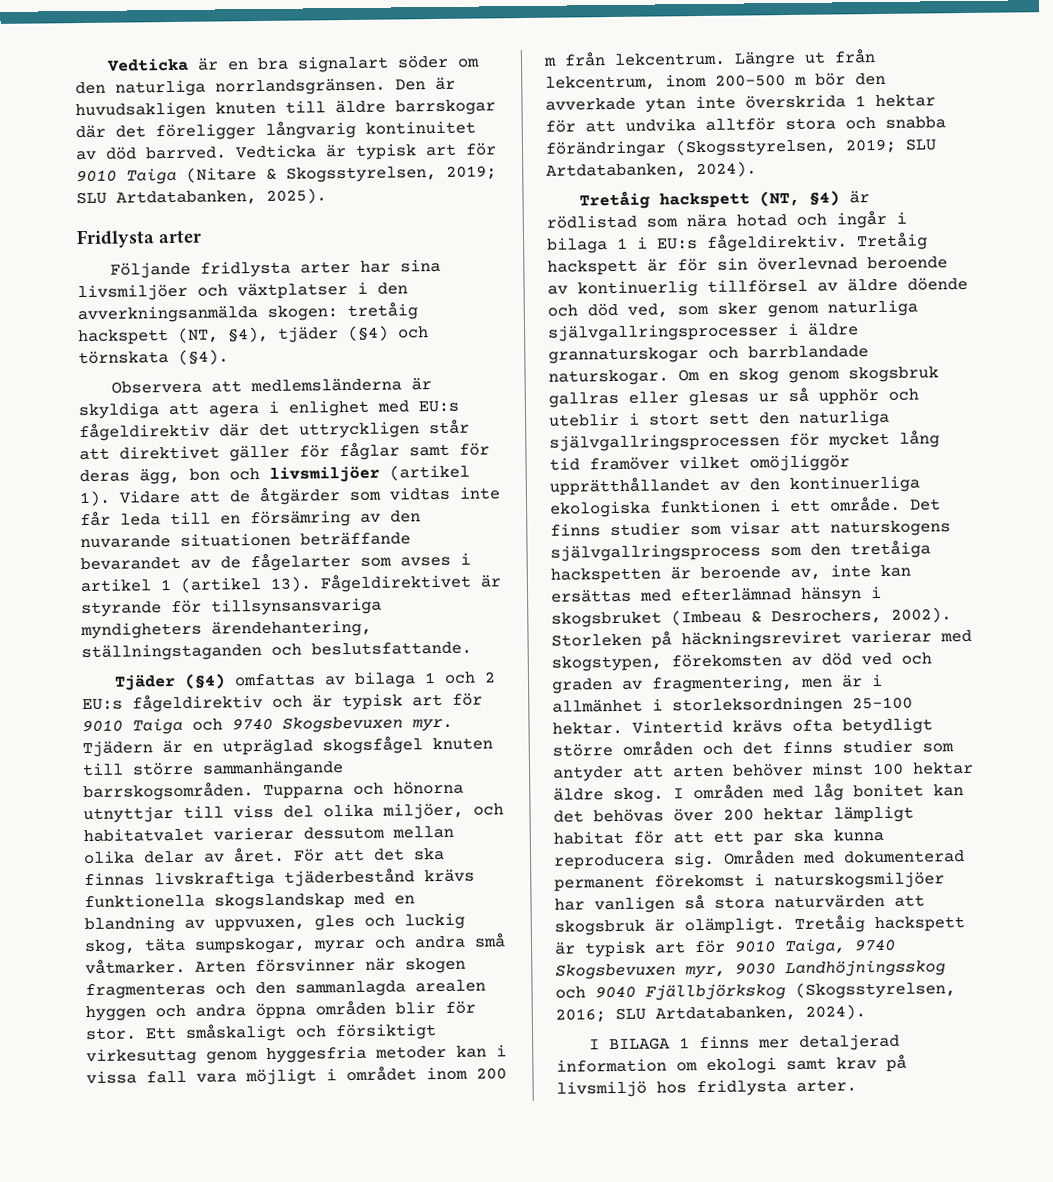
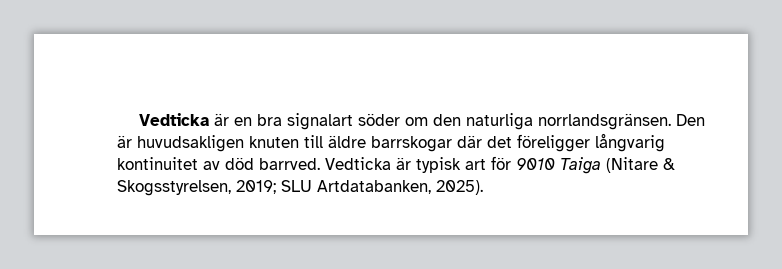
[76,229,203,249] [109,258,441,279] [77,281,408,302] [77,302,418,324] [78,325,429,346] [78,349,229,365] [110,377,432,394] [78,399,459,420] [79,419,470,442] [79,442,490,462] [79,464,470,485] [79,486,500,507] [80,509,421,528] [80,531,411,549] [80,552,471,572] [80,573,501,593] [81,597,382,618] [80,619,372,640] [81,641,472,662] [113,671,496,691] [82,692,483,713] [82,716,453,735] [82,736,493,758] [82,760,344,778] [83,780,464,802] [83,802,504,824] [83,825,454,843] [83,847,445,865] [84,868,475,889] [84,892,415,910] [84,912,465,934] [84,933,506,956] [85,957,466,975] [85,979,486,1000] [85,1000,476,1022] [85,1023,437,1042] [86,1044,507,1066] [86,1066,507,1086] [543,49,876,68] [545,72,886,91] [545,94,936,113] [545,116,946,133] [545,138,937,158] [546,161,757,179] [578,190,870,210] [546,210,907,229] [546,232,928,254] [547,256,948,276] [547,276,968,298] [547,299,918,318] [547,322,859,342] [548,345,869,364] [548,366,939,386] [548,387,919,408] [548,409,890,427] [549,430,940,452] [549,454,850,472] [549,475,920,496] [549,496,941,518] [550,520,951,537] [550,540,931,562] [550,564,911,584] [550,585,882,603] [551,607,952,628] [551,629,972,649] [551,652,932,672] [551,673,883,694] [552,696,913,715] [552,717,933,735] [552,739,954,757] [552,761,974,782] [553,783,964,804] [553,805,914,823] [553,828,884,846] [553,849,965,870] [554,871,945,892] [554,893,925,914] [554,915,965,936] [554,938,896,958] [555,959,946,980] [555,981,956,1001] [555,1004,866,1023] [588,1033,900,1051] [556,1054,907,1074] [556,1079,857,1098] // Fridlysta arter // Följande fridlysta arter har sina livsmiljöer och växtplatser i den avverkningsanmälda skogen: tretåig hackspett (NT, §4), tjäder (§4) och törnskata (§4). // Observera att medlemsländerna är skyldiga att agera i enlighet med EU:s fågeldirektiv där det uttryckligen står att direktivet gäller för fåglar samt för deras ägg, bon och livsmiljöer (artikel 1). Vidare att de åtgärder som vidtas inte får leda till en försämring av den nuvarande situationen beträffande bevarandet av de fågelarter som avses i artikel 1 (artikel 13). Fågeldirektivet är styrande för tillsynsansvariga myndigheters ärendehantering, ställningstaganden och beslutsfattande. // Tjäder (§4) omfattas av bilaga 1 och 2 EU:s fågeldirektiv och är typisk art för 9010 Taiga och 9740 Skogsbevuxen myr. Tjädern är en utpräglad skogsfågel knuten till större sammanhängande barrskogsområden. Tupparna och hönorna utnyttjar till viss del olika miljöer, och habitatvalet varierar dessutom mellan olika delar av året. För att det ska finnas livskraftiga tjäderbestånd krävs funktionella skogslandskap med en blandning av uppvuxen, gles och luckig skog, täta sumpskogar, myrar och andra små våtmarker. Arten försvinner när skogen fragmenteras och den sammanlagda arealen hyggen och andra öppna områden blir för stor. Ett småskaligt och försiktigt virkesuttag genom hyggesfria metoder kan i vissa fall vara möjligt i området inom 200 m från lekcentrum. Längre ut från lekcentrum, inom 200–500 m bör den avverkade ytan inte överskrida 1 hektar för att undvika alltför stora och snabba förändringar (Skogsstyrelsen, 2019; SLU Artdatabanken, 2024). // Tretåig hackspett (NT, §4) är rödlistad som nära hotad och ingår i bilaga 1 i EU:s fågeldirektiv. Tretåig hackspett är för sin överlevnad beroende av kontinuerlig tillförsel av äldre döende och död ved, som sker genom naturliga självgallringsprocesser i äldre grannaturskogar och barrblandade naturskogar. Om en skog genom skogsbruk gallras eller glesas ur så upphör och uteblir i stort sett den naturliga självgallringsprocessen för mycket lång tid framöver vilket omöjliggör upprätthållandet av den kontinuerliga ekologiska funktionen i ett område. Det finns studier som visar att naturskogens självgallringsprocess som den tretåiga hackspetten är beroende av, inte kan ersättas med efterlämnad hänsyn i skogsbruket (Imbeau & Desrochers, 2002). Storleken på häckningsreviret varierar med skogstypen, förekomsten av död ved och graden av fragmentering, men är i allmänhet i storleksordningen 25–100 hektar. Vintertid krävs ofta betydligt större områden och det finns studier som antyder att arten behöver minst 100 hektar äldre skog. I områden med låg bonitet kan det behövas över 200 hektar lämpligt habitat för att ett par ska kunna reproducera sig. Områden med dokumenterad permanent förekomst i naturskogsmiljöer har vanligen så stora naturvärden att skogsbruk är olämpligt. Tretåig hackspett är typisk art för 9010 Taiga, 9740 Skogsbevuxen myr, 9030 Landhöjningsskog och 9040 Fjällbjörkskog (Skogsstyrelsen, 2016; SLU Artdatabanken, 2024). // I BILAGA 1 finns mer detaljerad information om ekologi samt krav på livsmiljö hos fridlysta arter. -> (483, 187) none

